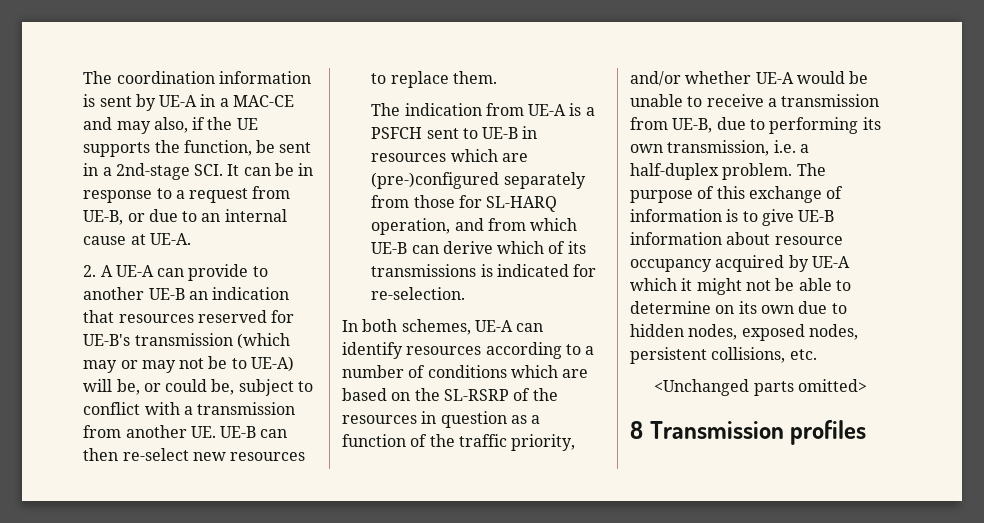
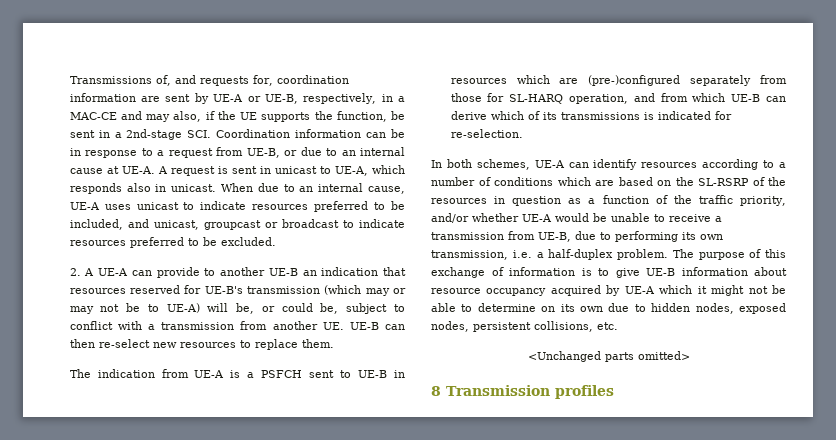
[83,71,113,84] The -> [69,75,273,86] Transmissions of, and requests for,
[83,94,96,107] is -> [141,96,161,102] are
(198, 101) none -> [247,93,377,104] or UE-B, respectively,
[227,164,240,176] It -> [216,129,362,138] Coordination information
(191, 239) none -> [157,165,406,176] [69,183,405,194] [69,201,406,212] [69,219,405,230] [69,237,276,248] A request is sent in unicast to UE-A, which responds also in unicast. When due to an internal cause, UE-A uses unicast to indicate resources preferred to be included, and unicast, groupcast or broadcast to indicate resources preferred to be excluded.

